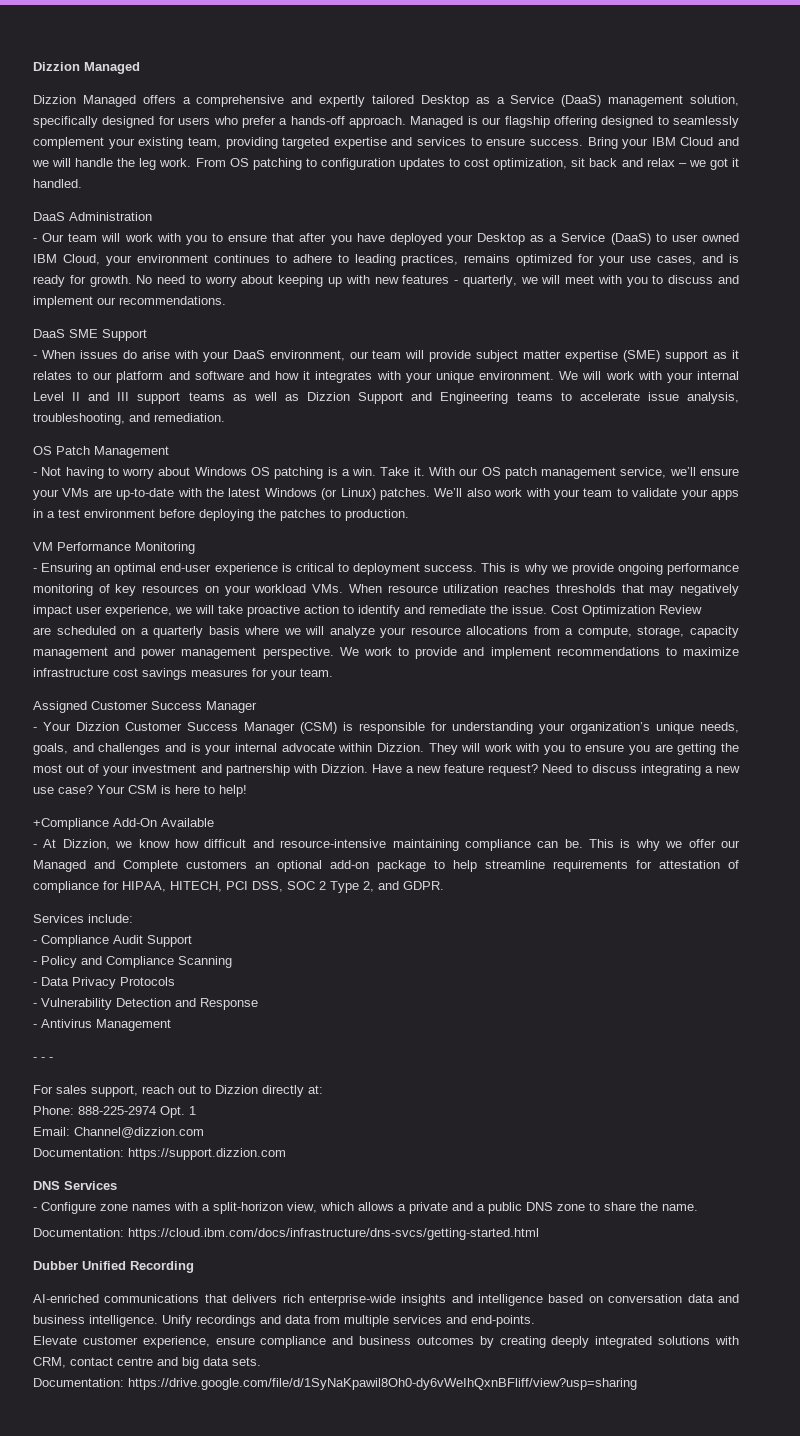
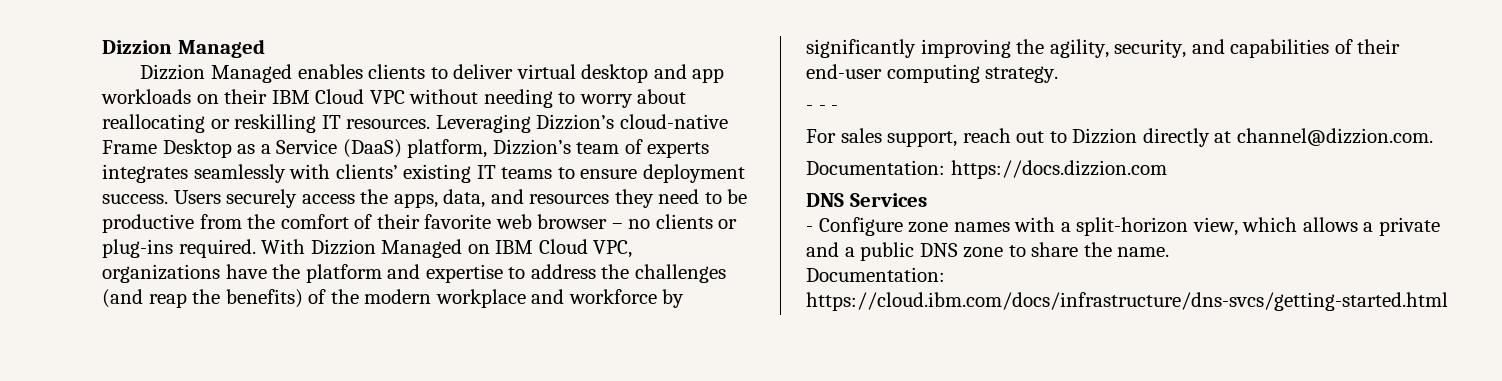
[142,95,739,107] [33,116,739,128] [33,137,739,149] [32,158,740,170] [33,179,82,188] [33,212,152,221] [33,233,739,245] [33,254,740,266] [33,275,739,287] [33,296,226,308] [33,329,147,341] [33,350,739,362] [33,371,739,383] [33,392,740,404] [33,413,225,425] [33,446,169,458] [33,467,740,479] [33,488,739,500] [33,509,409,521] [33,542,195,554] [33,563,740,575] [33,584,740,596] [33,605,702,617] [33,626,739,638] [33,647,739,659] [33,668,333,680] [33,701,257,713] [33,722,739,734] [33,743,739,755] [33,764,740,776] [33,785,247,797] [33,818,214,830] [33,839,741,851] [33,860,739,872] [33,881,444,893] [33,914,133,923] [33,935,192,947] [33,956,232,968] [33,977,175,989] [33,998,258,1010] [33,1019,171,1031] offers a comprehensive and expertly tailored Desktop as a Service (DaaS) management solution, specifically designed for users who prefer a hands-off approach. Managed is our flagship offering designed to seamlessly complement your existing team, providing targeted expertise and services to ensure success. Bring your IBM Cloud and we will handle the leg work. From OS patching to configuration updates to cost optimization, sit back and relax – we got it handled. // DaaS Administration // - Our team will work with you to ensure that after you have deployed your Desktop as a Service (DaaS) to user owned IBM Cloud, your environment continues to adhere to leading practices, remains optimized for your use cases, and is ready for growth. No need to worry about keeping up with new features - quarterly, we will meet with you to discuss and implement our recommendations. // DaaS SME Support // - When issues do arise with your DaaS environment, our team will provide subject matter expertise (SME) support as it relates to our platform and software and how it integrates with your unique environment. We will work with your internal Level II and III support teams as well as Dizzion Support and Engineering teams to accelerate issue analysis, troubleshooting, and remediation. // OS Patch Management // - Not having to worry about Windows OS patching is a win. Take it. With our OS patch management service, we’ll ensure your VMs are up-to-date with the latest Windows (or Linux) patches. We’ll also work with your team to validate your apps in a test environment before deploying the patches to production. // VM Performance Monitoring // - Ensuring an optimal end-user experience is critical to deployment success. This is why we provide ongoing performance monitoring of key resources on your workload VMs. When resource utilization reaches thresholds that may negatively impact user experience, we will take proactive action to identify and remediate the issue. Cost Optimization Review // are scheduled on a quarterly basis where we will analyze your resource allocations from a compute, storage, capacity management and power management perspective. We work to provide and implement recommendations to maximize infrastructure cost savings measures for your team. // Assigned Customer Success Manager // - Your Dizzion Customer Success Manager (CSM) is responsible for understanding your organization’s unique needs, goals, and challenges and is your internal advocate within Dizzion. They will work with you to ensure you are getting the most out of your investment and partnership with Dizzion. Have a new feature request? Need to discuss integrating a new use case? Your CSM is here to help! // +Compliance Add-On Available // - At Dizzion, we know how difficult and resource-intensive maintaining compliance can be. This is why we offer our Managed and Complete customers an optional add-on package to help streamline requirements for attestation of compliance for HIPAA, HITECH, PCI DSS, SOC 2 Type 2, and GDPR. // Services include: // - Compliance Audit Support // - Policy and Compliance Scanning // - Data Privacy Protocols // - Vulnerability Detection and Response // - Antivirus Management -> [297,64,725,83] [101,89,687,108] [102,114,728,133] [102,139,710,158] [102,164,745,183] [102,189,748,208] [102,214,738,233] [102,239,633,258] [102,264,726,283] [102,289,685,308] [806,39,1401,58] [806,64,1059,83] enables clients to deliver virtual desktop and app workloads on their IBM Cloud VPC without needing to worry about reallocating or reskilling IT resources. Leveraging Dizzion’s cloud-native Frame Desktop as a Service (DaaS) platform, Dizzion’s team of experts integrates seamlessly with clients’ existing IT teams to ensure deployment success. Users securely access the apps, data, and resources they need to be productive from the comfort of their favorite web browser – no clients or plug-ins required. With Dizzion Managed on IBM Cloud VPC, organizations have the platform and expertise to address the challenges (and reap the benefits) of the modern workplace and workforce by significantly improving the agility, security, and capabilities of their end-user computing strategy.
[308,1085,323,1094] [33,1106,196,1118] [33,1127,204,1138] [33,1148,286,1160] at: // Phone: 888-225-2974 Opt. 1 // Email: Channel@dizzion.com // Documentation: https://support.dizzion.com -> [1214,128,1433,146] [806,160,1167,179] at channel@dizzion.com. // Documentation: https://docs.dizzion.com
[33,1261,194,1273] [33,1294,739,1306] [33,1315,535,1327] [33,1336,739,1348] [33,1357,261,1369] [33,1378,637,1390] // Dubber Unified Recording // AI-enriched communications that delivers rich enterprise-wide insights and intelligence based on conversation data and business intelligence. Unify recordings and data from multiple services and end-points. // Elevate customer experience, ensure compliance and business outcomes by creating deeply integrated solutions with CRM, contact centre and big data sets. // Documentation: https://drive.google.com/file/d/1SyNaKpawil8Oh0-dy6vWeIhQxnBFliff/view?usp=sharing -> (1448, 301) none

